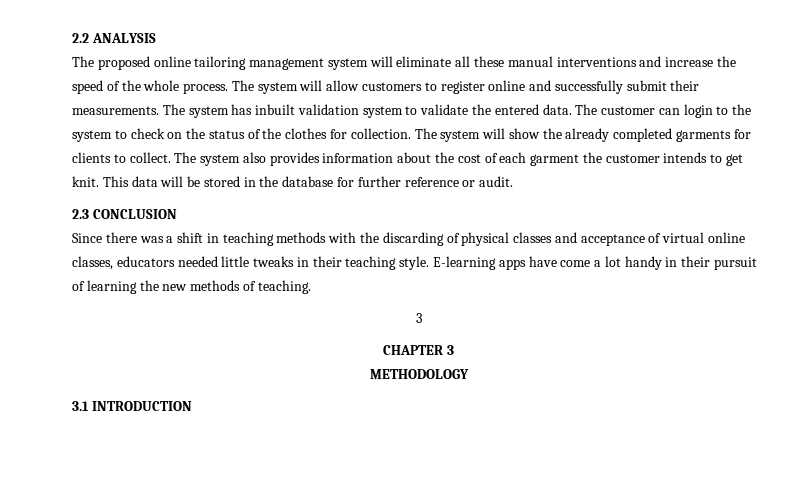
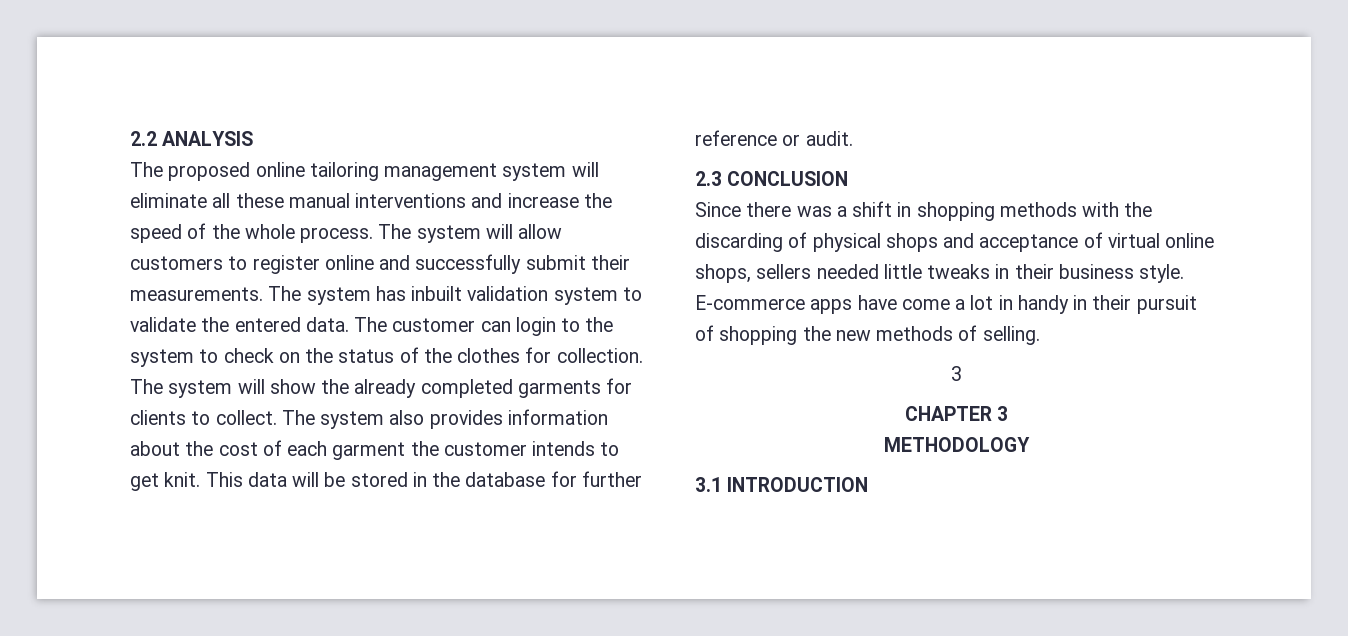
[222,232,274,246] teaching -> [916,202,995,221] shopping
[513,232,553,243] classes -> [885,233,938,252] shops
[72,256,175,270] classes, educators -> [695,264,812,283] shops, sellers
[345,256,497,270] teaching style. E-learning -> [1058,264,1185,283] [695,295,805,310] business style. E-commerce
(621, 261) none -> [998,295,1013,310] in
[86,280,137,294] learning -> [719,326,798,345] shopping
[257,280,311,294] teaching. -> [982,326,1040,345] selling.

